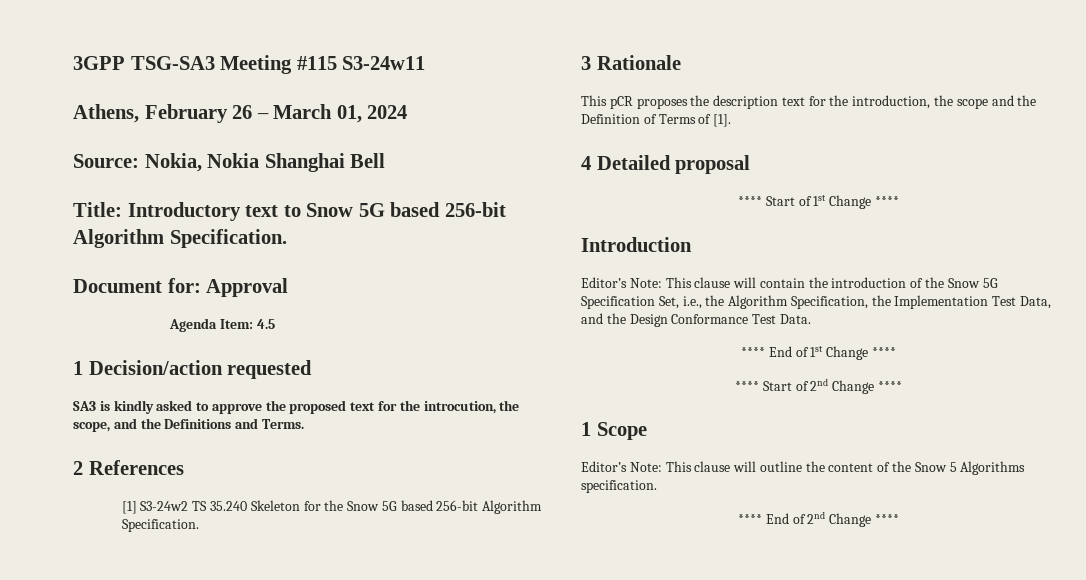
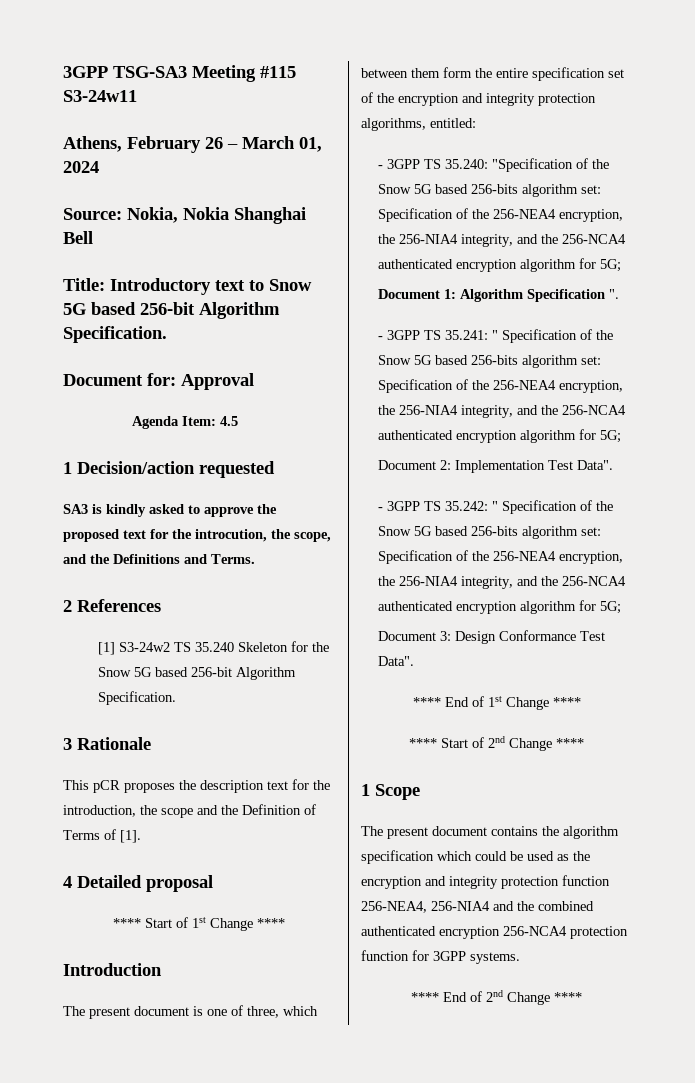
[581,277,998,288] [581,295,1052,309] [581,313,626,324] Editor’s Note: This clause will contain the introduction of the Snow 5G Specification Set, i.e., the Algorithm Specification, the Implementation Test Data, and the -> [63,1005,318,1019] [361,67,624,81] [361,92,596,106] [361,118,476,131] [378,158,610,172] [378,184,602,197] [378,208,624,222] [378,234,627,247] [378,258,622,272] [378,289,620,302] [378,329,614,343] [378,355,602,368] [378,379,624,393] [378,405,627,418] [378,429,622,443] [378,460,614,473] [378,500,614,514] [378,526,602,539] [378,550,624,564] [378,576,627,589] [378,600,622,614] [378,631,452,641] The present document is one of three, which between them form the entire specification set of the encryption and integrity protection algorithms, entitled: // - 3GPP TS 35.240: "Specification of the Snow 5G based 256-bits algorithm set: Specification of the 256-NEA4 encryption, the 256-NIA4 integrity, and the 256-NCA4 authenticated encryption algorithm for 5G; // Document 1: Algorithm Specification ". // - 3GPP TS 35.241: " Specification of the Snow 5G based 256-bits algorithm set: Specification of the 256-NEA4 encryption, the 256-NIA4 integrity, and the 256-NCA4 authenticated encryption algorithm for 5G; // Document 2: Implementation Test Data". // - 3GPP TS 35.242: " Specification of the Snow 5G based 256-bits algorithm set: Specification of the 256-NEA4 encryption, the 256-NIA4 integrity, and the 256-NCA4 authenticated encryption algorithm for 5G; // Document 3:
[779,314,811,324] Data. -> [378,656,415,666] Data".
[581,461,1026,475] [581,480,657,493] Editor’s Note: This clause will outline the content of the Snow 5 Algorithms specification. -> [361,826,619,839] [361,850,590,864] [361,875,610,889] [361,901,594,913] [361,926,628,939] [361,950,520,964] The present document contains the algorithm specification which could be used as the encryption and integrity protection function 256-NEA4, 256-NIA4 and the combined authenticated encryption 256-NCA4 protection function for 3GPP systems.

